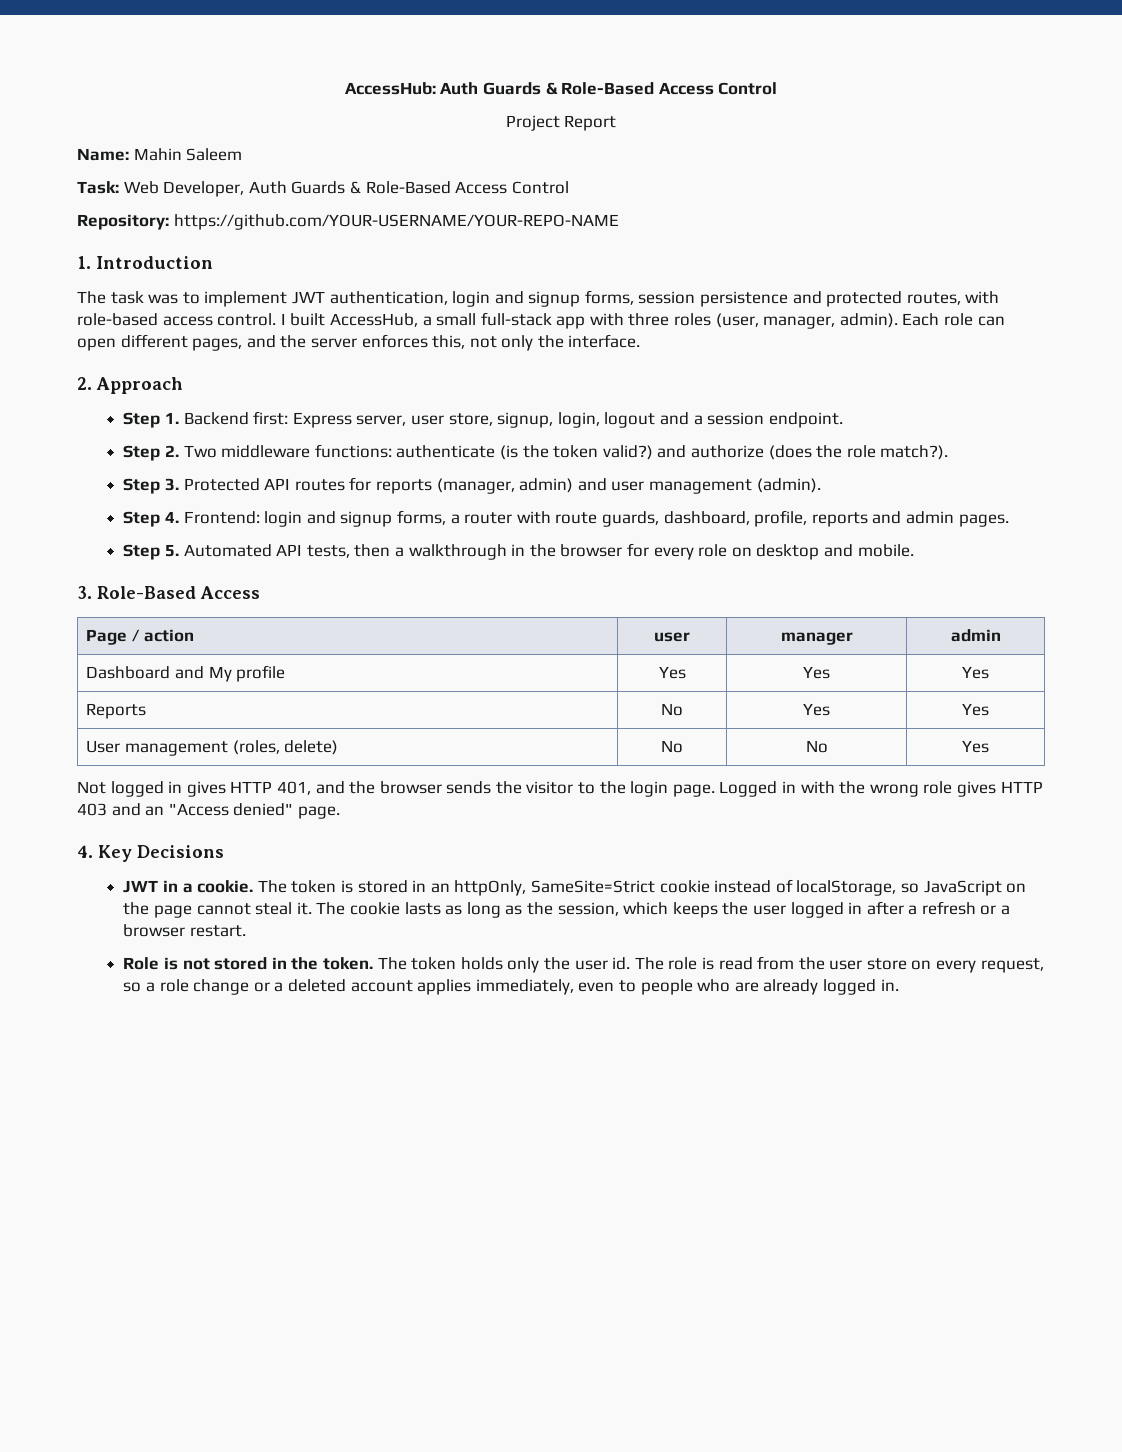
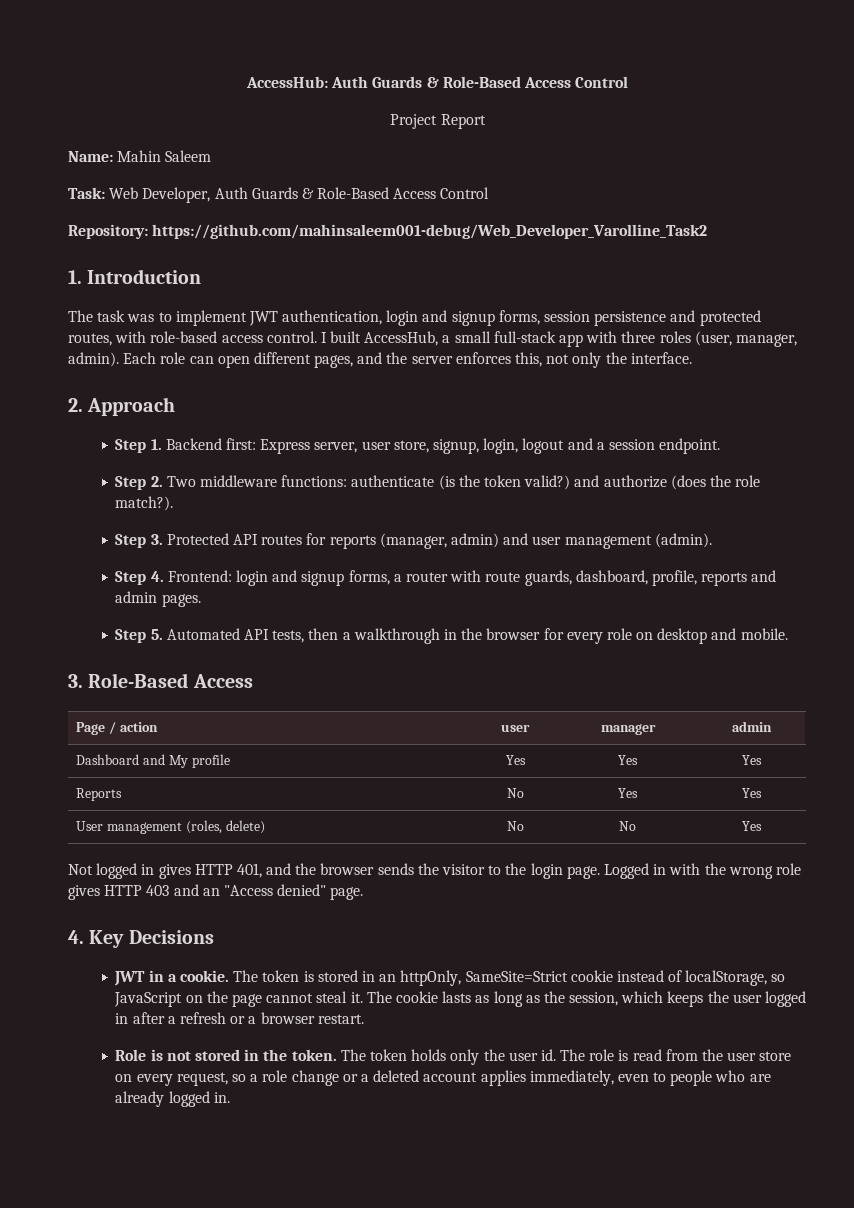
[173,214,619,230] https://github.com/YOUR-USERNAME/YOUR-REPO-NAME -> [152,224,708,239] https://github.com/mahinsaleem001-debug/Web_Developer_Varolline_Task2

